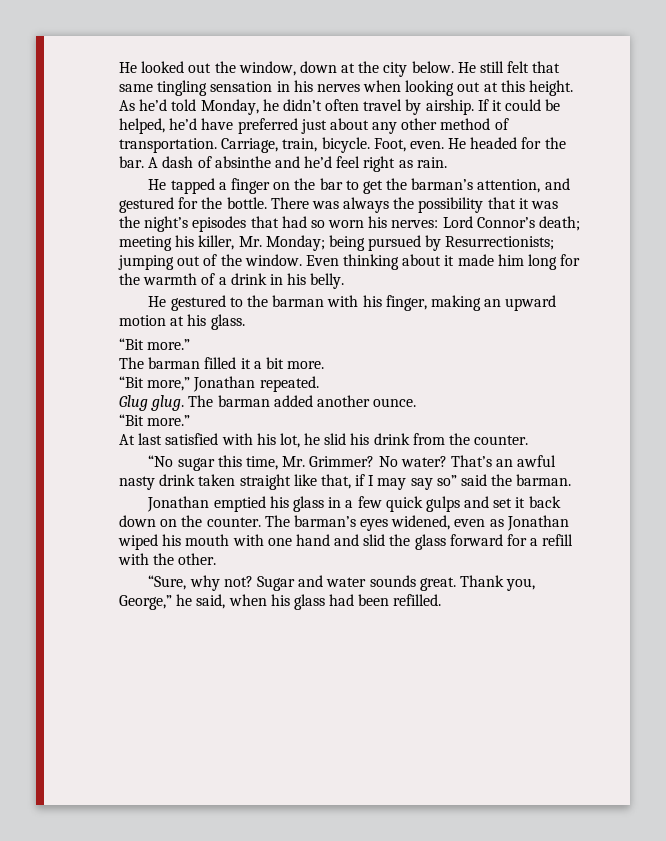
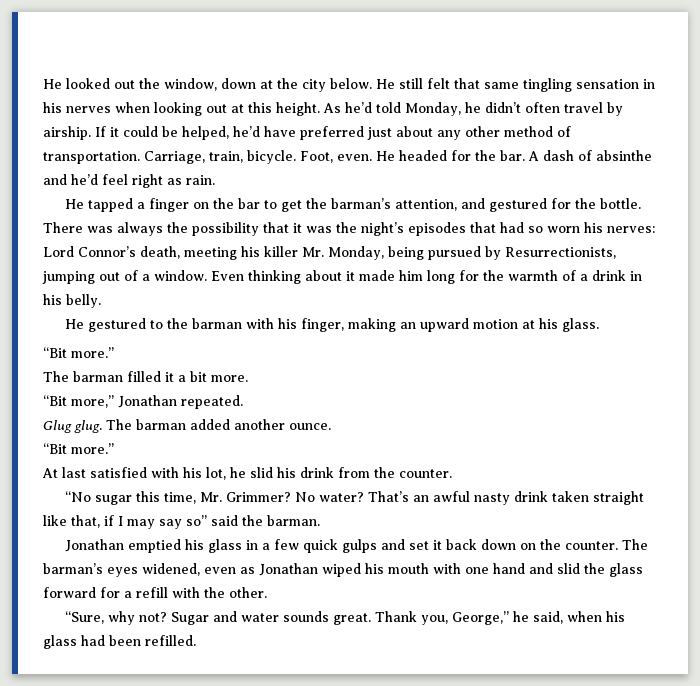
[539,216,581,231] death; -> [140,246,180,259] death,
[198,235,325,251] killer, Mr. Monday; -> [264,246,384,260] killer Mr. Monday,
[445,236,555,250] Resurrectionists; -> [505,247,616,259] Resurrectionists,
[220,254,242,266] the -> [142,274,150,281] a

